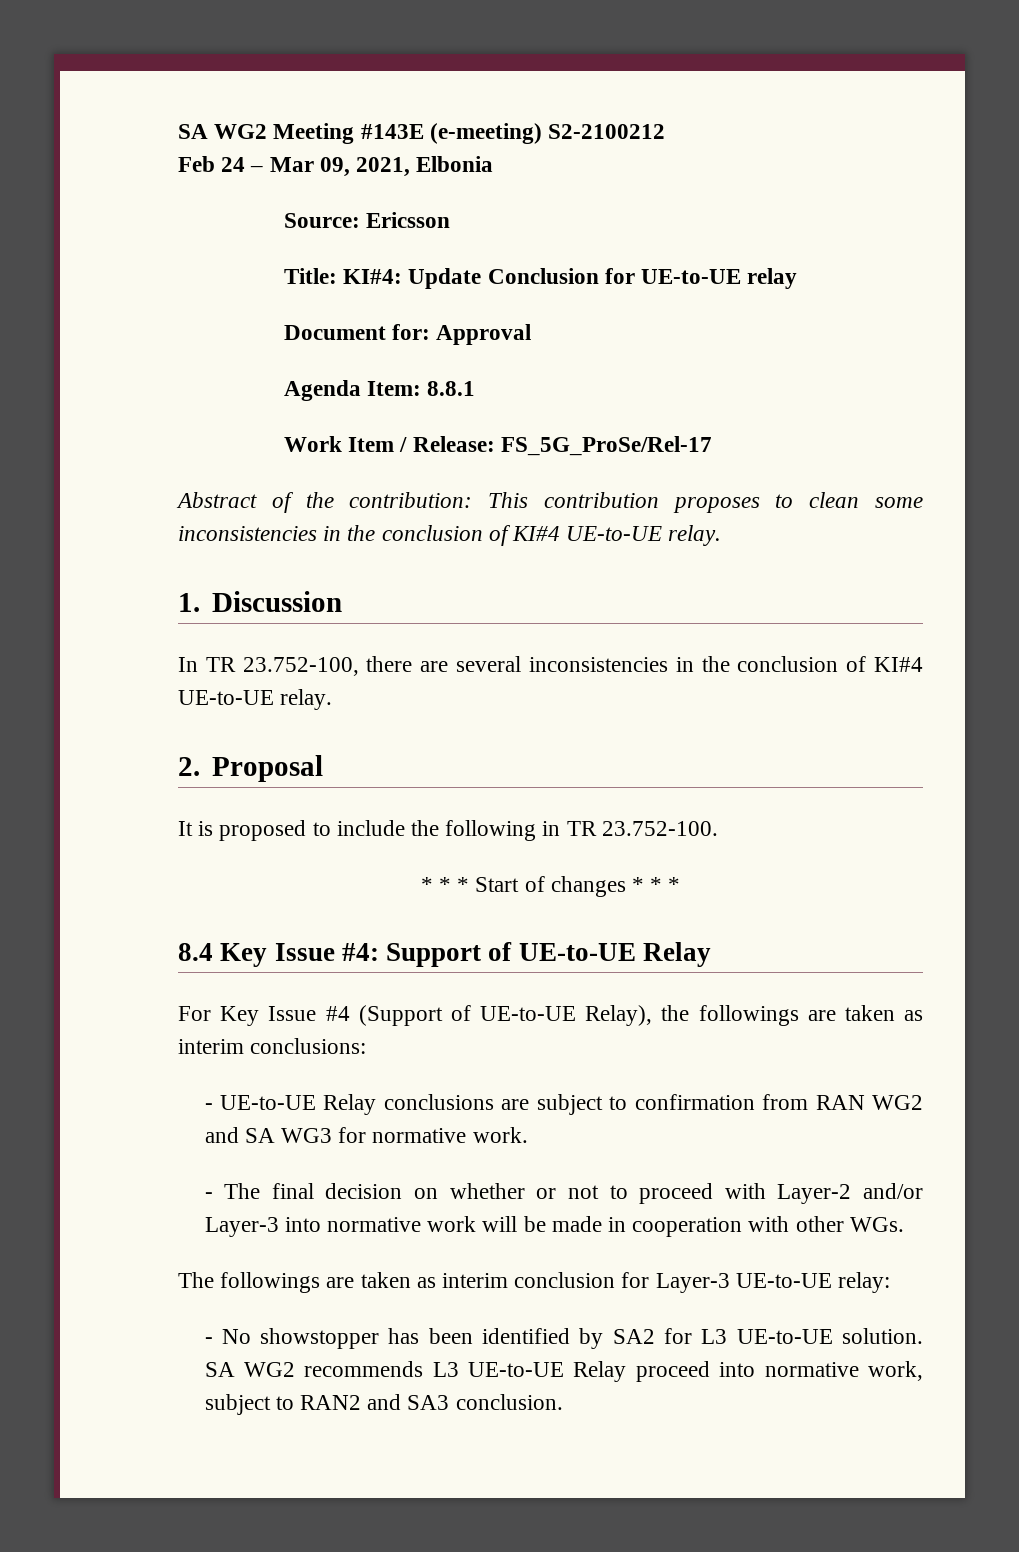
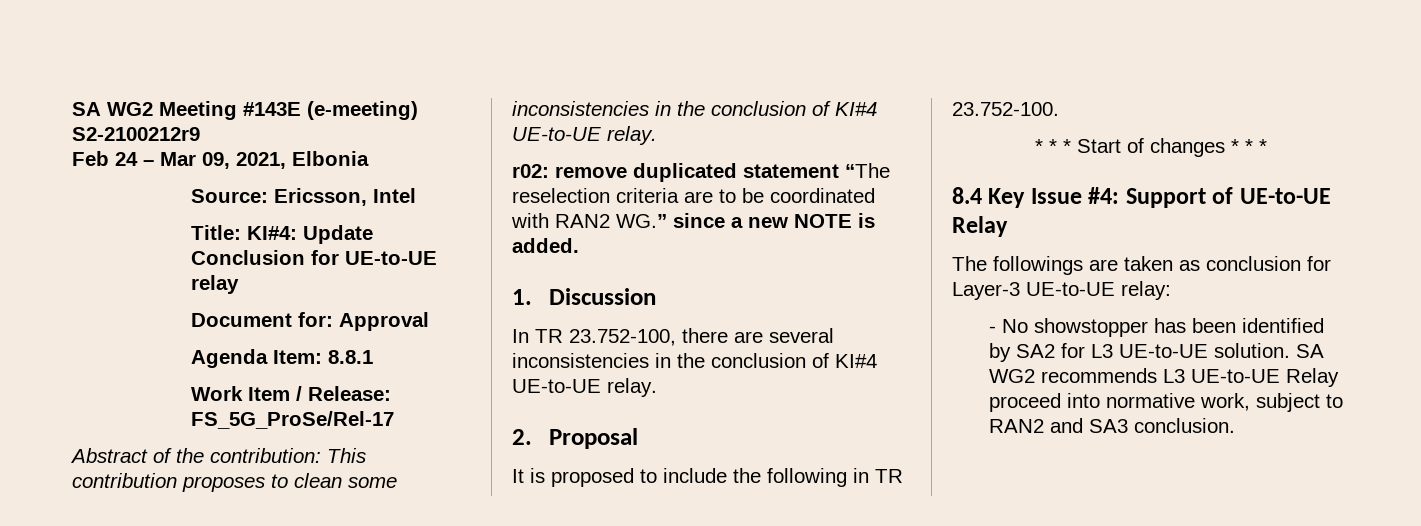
[548,124,666,139] S2-2100212 -> [72,127,200,141] S2-2100212r9
[366,212,451,228] Ericsson -> [274,188,417,206] Ericsson, Intel
(722, 535) none -> [512,163,890,182] [512,188,875,203] [511,213,875,228] [512,238,579,253] // r02: remove duplicated statement “The reselection criteria are to be coordinated with RAN2 WG.” since a new NOTE is added.
[178,1005,923,1026] [178,1038,367,1054] [204,1094,923,1115] [204,1127,528,1143] [204,1183,924,1204] [204,1216,904,1237] // For Key Issue #4 (Support of UE-to-UE Relay), the followings are taken as interim conclusions: // - UE-to-UE Relay conclusions are subject to confirmation from RAN WG2 and SA WG3 for normative work. // - The final decision on whether or not to proceed with Layer-2 and/or Layer-3 into normative work will be made in cooperation with other WGs. -> (1008, 226) none
[442,1273,509,1288] interim -> (1200, 265) none

